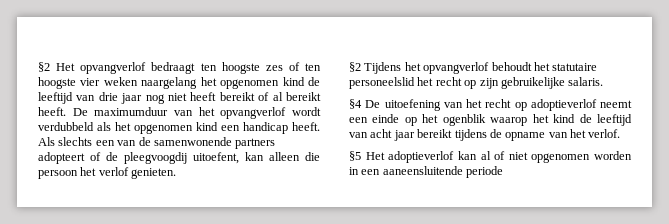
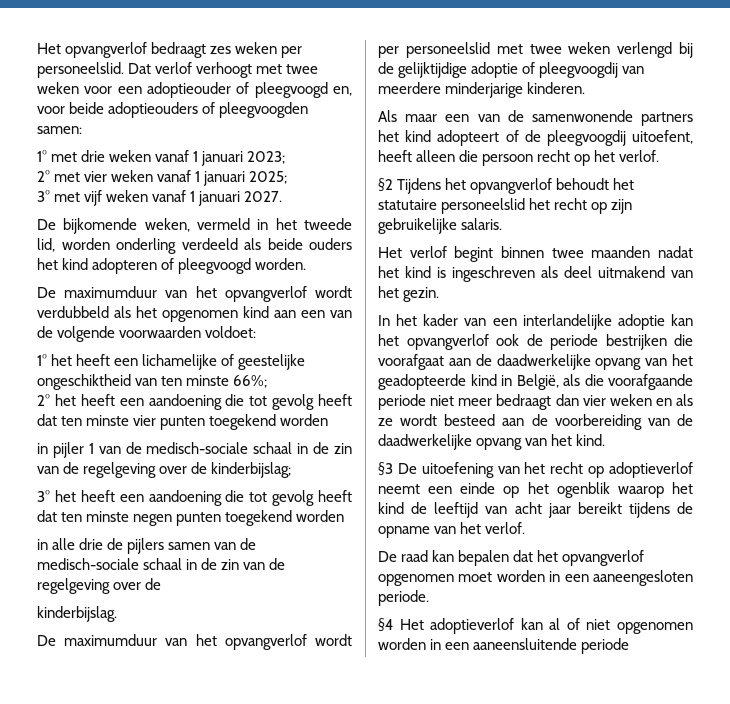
[38,62,50,72] §2 -> (37, 48) none
[200,62,321,74] [38,77,320,89] [38,92,321,104] [38,107,66,116] ten hoogste zes of ten hoogste vier weken naargelang het opgenomen kind de leeftijd van drie jaar nog niet heeft bereikt of al bereikt heeft. -> [210,42,303,58] [37,62,319,78] [37,82,352,98] [37,102,309,118] [37,126,82,134] [37,150,286,166] [37,170,288,186] [37,190,283,206] [37,218,352,234] [37,238,352,254] [37,258,307,274] zes weken per personeelslid. Dat verlof verhoogt met twee weken voor een adoptieouder of pleegvoogd en, voor beide adoptieouders of pleegvoogden samen: // 1° met drie weken vanaf 1 januari 2023; // 2° met vier weken vanaf 1 januari 2025; // 3° met vijf weken vanaf 1 januari 2027. // De bijkomende weken, vermeld in het tweede lid, worden onderling verdeeld als beide ouders het kind adopteren of pleegvoogd worden. //
[221,122,320,134] [38,137,93,146] een handicap heeft. Als slechts -> [274,310,352,318] [37,326,257,342] [37,354,306,370] [37,374,268,390] [37,394,352,410] [37,414,329,430] [37,442,353,458] [37,462,292,478] [37,490,352,506] [37,510,345,526] [37,538,257,554] [37,558,286,570] [37,578,162,594] [37,606,117,622] [37,634,352,650] [378,42,693,58] [378,62,645,78] [378,82,586,98] [378,110,438,122] aan een van de volgende voorwaarden voldoet: // 1° het heeft een lichamelijke of geestelijke ongeschiktheid van ten minste 66%; // 2° het heeft een aandoening die tot gevolg heeft dat ten minste vier punten toegekend worden // in pijler 1 van de medisch-sociale schaal in de zin van de regelgeving over de kinderbijslag; // 3° het heeft een aandoening die tot gevolg heeft dat ten minste negen punten toegekend worden // in alle drie de pijlers samen van de medisch-sociale schaal in de zin van de regelgeving over de // kinderbijslag. // De maximumduur van het opvangverlof wordt per personeelslid met twee weken verlengd bij de gelijktijdige adoptie of pleegvoogdij van meerdere minderjarige kinderen. // Als maar
(276, 143) none -> [378,130,432,142] het kind
[245,152,264,161] kan -> [378,150,412,162] heeft
[80,167,177,179] het verlof genieten. -> [537,150,660,166] recht op het verlof.
[349,99,362,109] §4 -> [378,246,693,262] [378,266,693,282] [378,286,440,302] [378,314,693,330] [378,334,693,350] [378,354,693,370] [378,374,693,390] [378,394,693,410] [378,414,693,430] [378,434,606,450] [378,462,393,475] Het verlof begint binnen twee maanden nadat het kind is ingeschreven als deel uitmakend van het gezin. // In het kader van een interlandelijke adoptie kan het opvangverlof ook de periode bestrijken die voorafgaat aan de daadwerkelijke opvang van het geadopteerde kind in België, als die voorafgaande periode niet meer bedraagt dan vier weken en als ze wordt besteed aan de voorbereiding van de daadwerkelijke opvang van het kind. // §3
[349,151,361,161] §5 -> [378,550,645,566] [378,570,693,586] [378,590,429,606] [378,618,393,631] De raad kan bepalen dat het opvangverlof opgenomen moet worden in een aaneengesloten periode. // §4

